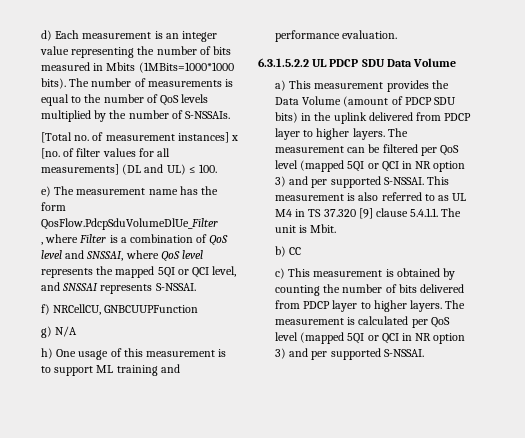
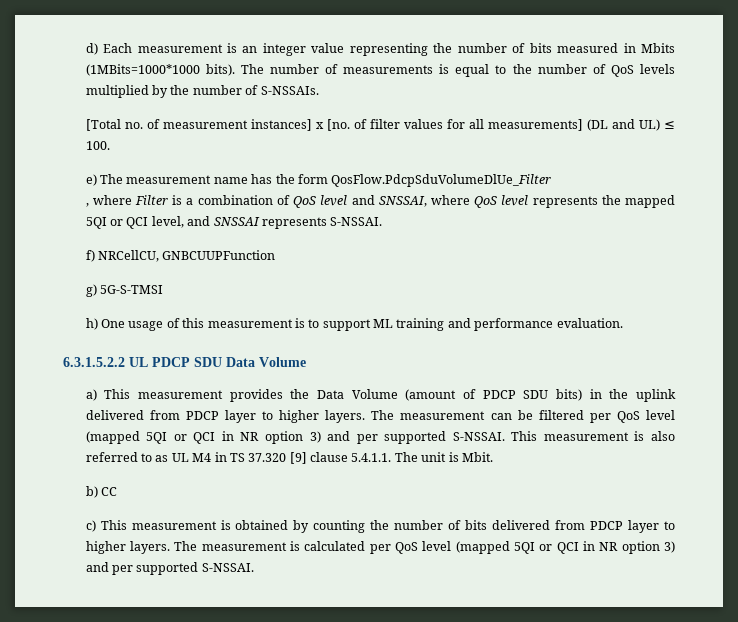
[55,326,78,337] N/A -> [100,285,164,294] 5G-S-TMSI

